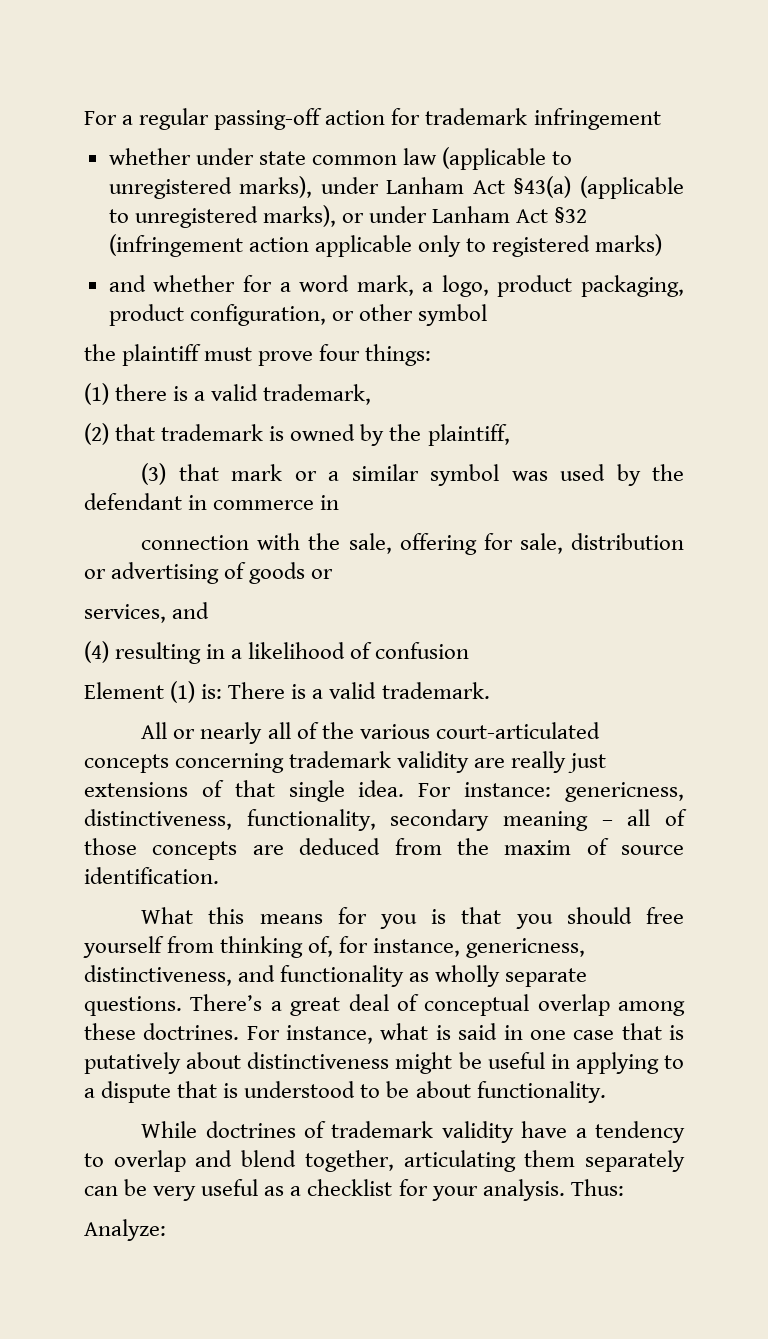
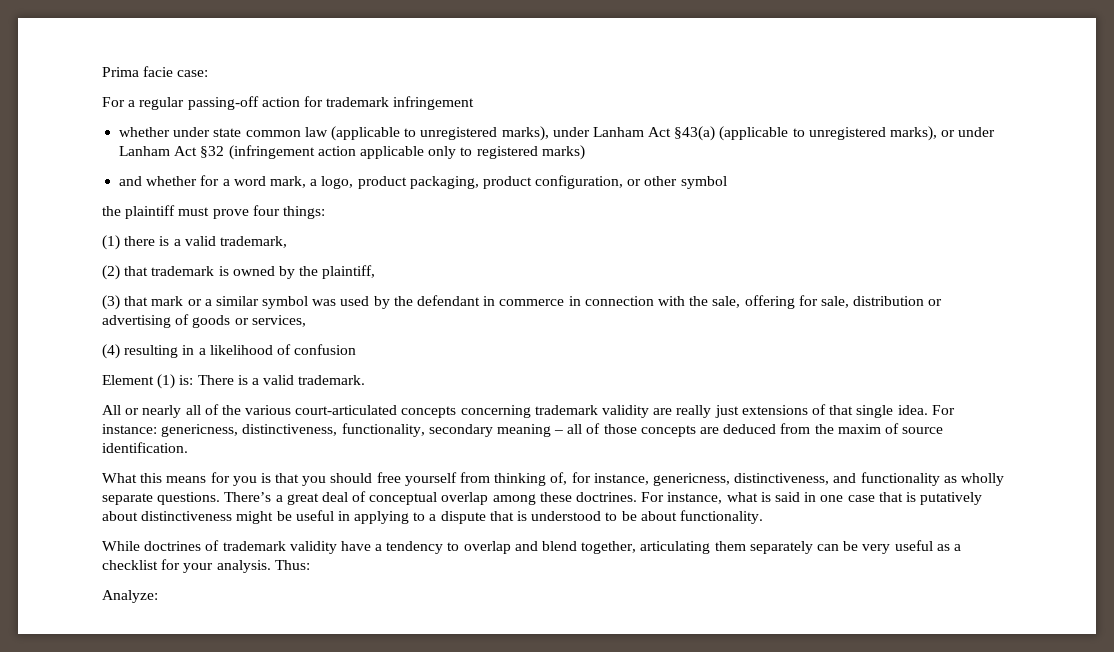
(84, 118) none -> [102,66,209,77] Prima facie case: //
(340, 502) // -> (581, 301) none
(334, 574) // -> (249, 321) none
[172,602,210,619] and -> (306, 321) none

